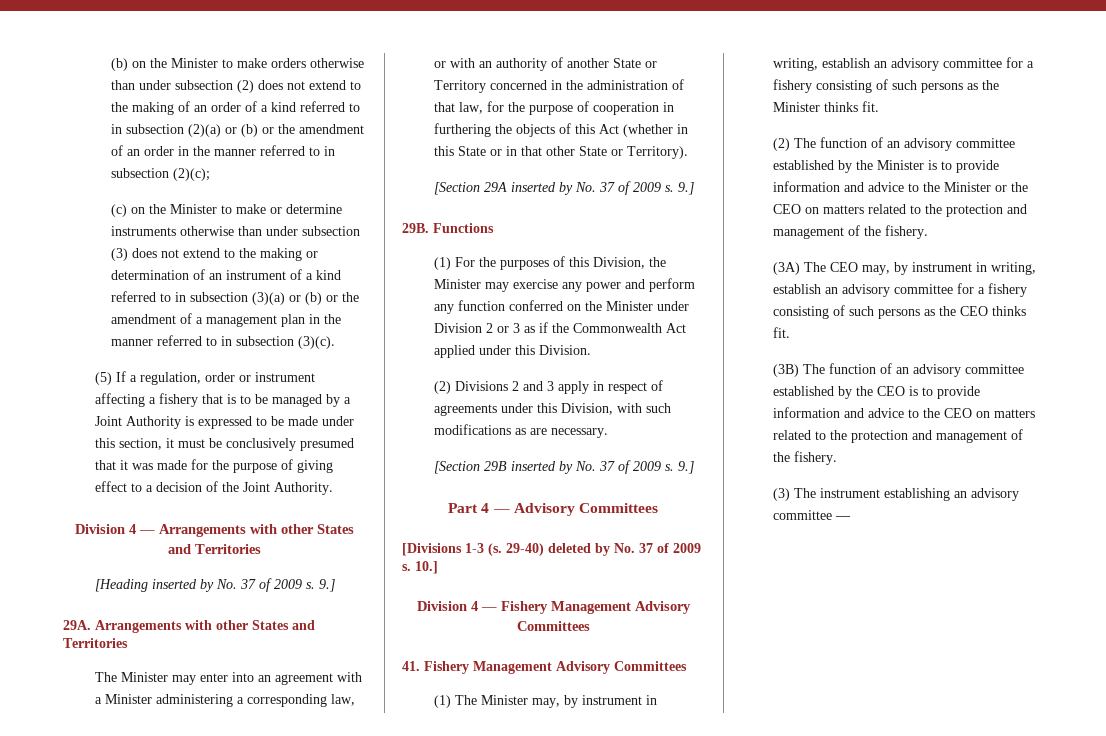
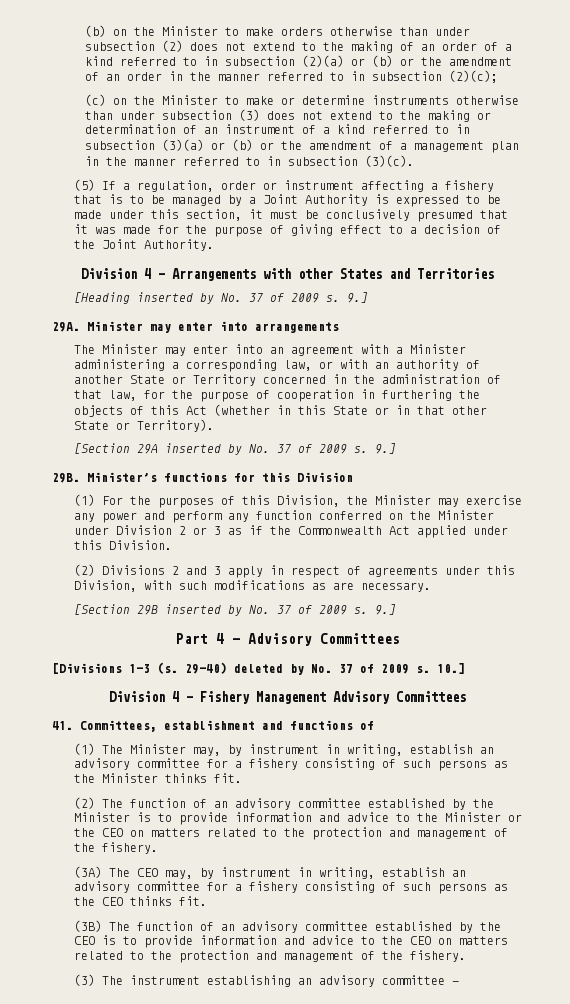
[95,620,315,633] [63,638,128,648] Arrangements with other States and Territories -> [87,321,339,333] Minister may enter into arrangements
[433,223,494,233] Functions -> [87,472,353,482] Minister’s functions for this Division
[424,661,687,674] Fishery Management Advisory Committees -> [80,720,374,732] Committees, establishment and functions of

